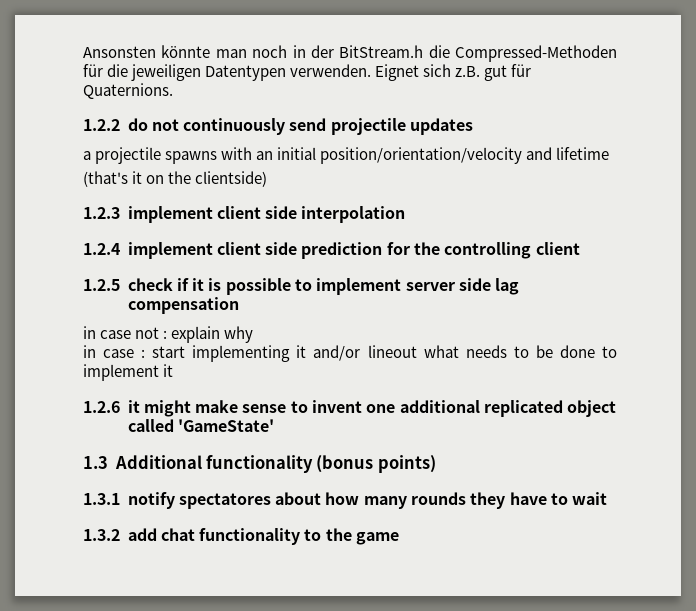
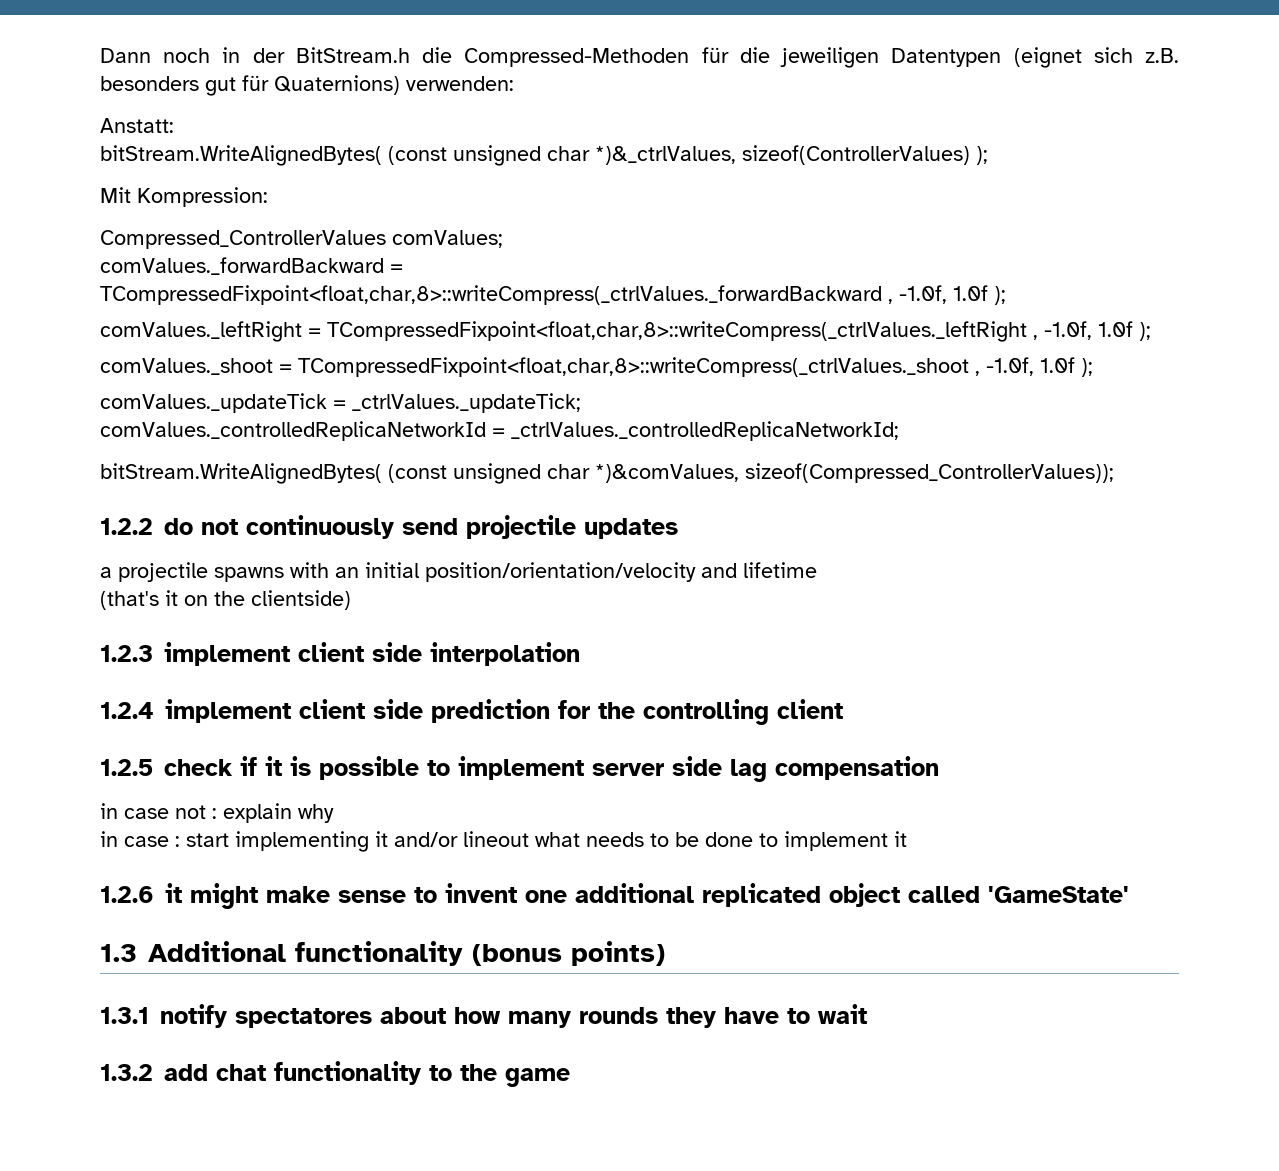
[83,45,247,58] Ansonsten könnte man -> [100,48,151,63] Dann
[290,64,420,81] verwenden. Eignet -> [1013,47,1082,68] (eignet
(481, 71) none -> [100,76,199,91] besonders
[83,83,173,99] Quaternions. -> [274,75,514,95] [100,118,174,133] [100,145,988,166] [100,187,268,207] [100,230,503,249] [100,257,403,275] [100,285,1006,305] [100,321,1151,342] [100,357,1093,377] [100,393,581,413] [100,421,899,441] [100,463,1114,484] Quaternions) verwenden: // Anstatt: // bitStream.WriteAlignedBytes( (const unsigned char *)&_ctrlValues, sizeof(ControllerValues) ); // Mit Kompression: // Compressed_ControllerValues comValues; // comValues._forwardBackward = TCompressedFixpoint<float,char,8>::writeCompress(_ctrlValues._forwardBackward , -1.0f, 1.0f ); // comValues._leftRight = TCompressedFixpoint<float,char,8>::writeCompress(_ctrlValues._leftRight , -1.0f, 1.0f ); // comValues._shoot = TCompressedFixpoint<float,char,8>::writeCompress(_ctrlValues._shoot , -1.0f, 1.0f ); // comValues._updateTick = _ctrlValues._updateTick; // comValues._controlledReplicaNetworkId = _ctrlValues._controlledReplicaNetworkId; // bitStream.WriteAlignedBytes( (const unsigned char *)&comValues, sizeof(Compressed_ControllerValues));

